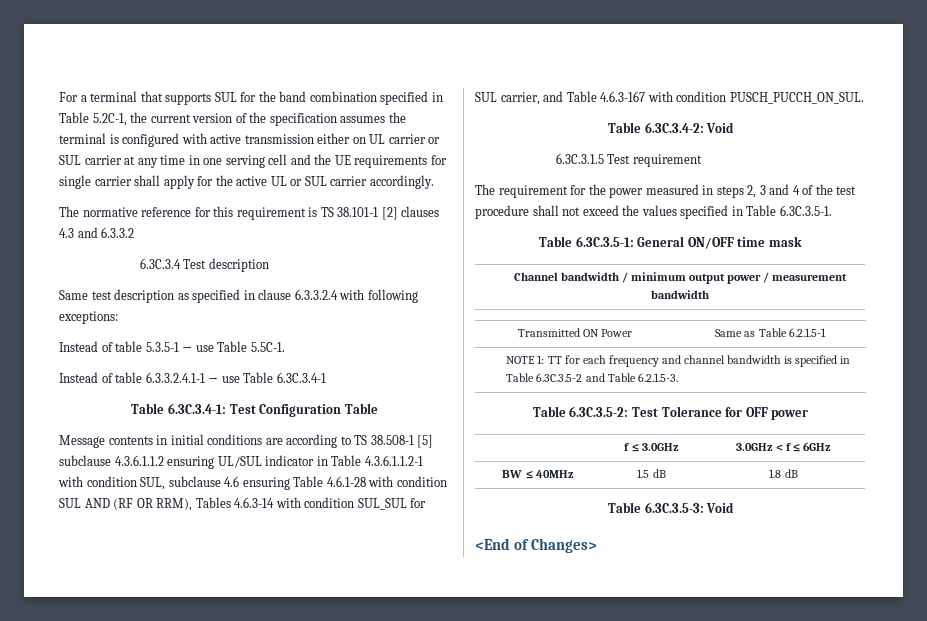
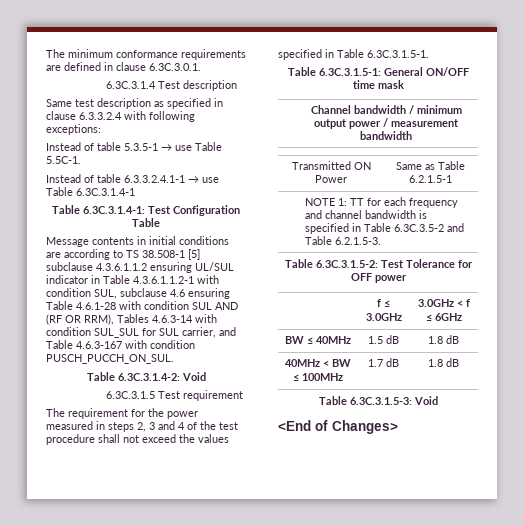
[59,91,443,105] [59,112,406,126] [59,133,441,147] [59,154,447,168] [59,175,434,189] [59,206,440,220] [59,227,135,238] [139,258,181,269] For a terminal that supports SUL for the band combination specified in Table 5.2C-1, the current version of the specification assumes the terminal is configured with active transmission either on UL carrier or SUL carrier at any time in one serving cell and the UE requirements for single carrier shall apply for the active UL or SUL carrier accordingly. // The normative reference for this requirement is TS 38.101-1 [2] clauses 4.3 and 6.3.3.2 // 6.3C.3.4 -> [46,49,246,60] [46,62,201,71] [106,81,156,89] The minimum conformance requirements are defined in clause 6.3C.3.0.1. // 6.3C.3.1.4
[276,372,326,383] [131,403,226,414] 6.3C.3.4-1 // Table 6.3C.3.4-1: -> [76,188,135,196] [52,205,145,214] 6.3C.3.1.4-1 // Table 6.3C.3.1.4-1:
[644,122,704,133] 6.3C.3.4-2: -> [117,373,180,381] 6.3C.3.1.4-2:
[779,205,832,216] [539,236,634,247] 6.3C.3.5-1. // Table 6.3C.3.5-1: -> [367,50,429,58] [287,67,381,76] 6.3C.3.1.5-1. // Table 6.3C.3.1.5-1:
[569,406,629,417] 6.3C.3.5-2: -> [315,260,378,268] 6.3C.3.1.5-2:
[607,502,704,513] // Table 6.3C.3.5-3: -> [285,359,351,367] [293,373,343,381] [368,358,399,367] [428,358,459,367] [318,396,412,405] // 40MHz < BW ≤ 100MHz | 1.7 dB | 1.8 dB // Table 6.3C.3.1.5-3:

